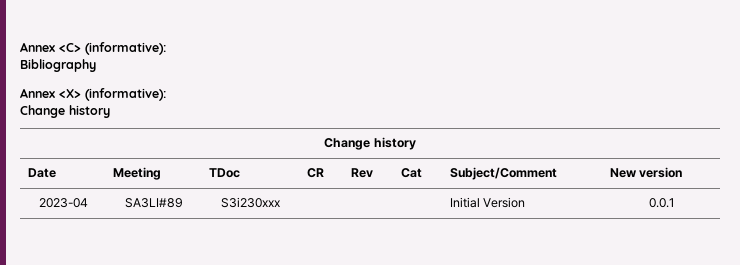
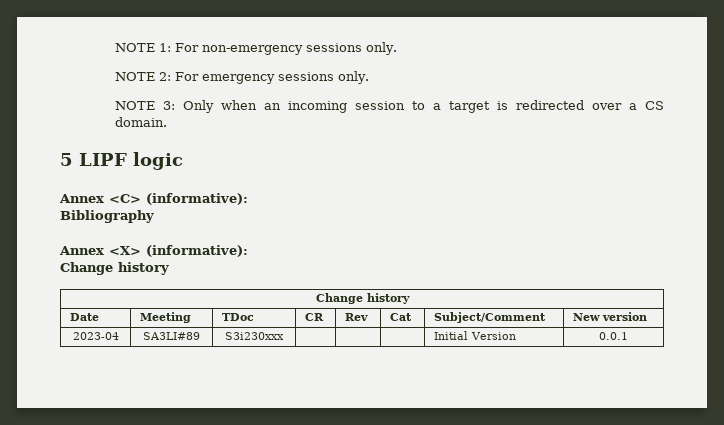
(20, 47) none -> [115,42,398,55] [115,71,370,84] [115,100,664,113] [115,117,168,127] [60,152,183,170] NOTE 1: For non-emergency sessions only. // NOTE 2: For emergency sessions only. // NOTE 3: Only when an incoming session to a target is redirected over a CS domain. // 5 LIPF logic //

